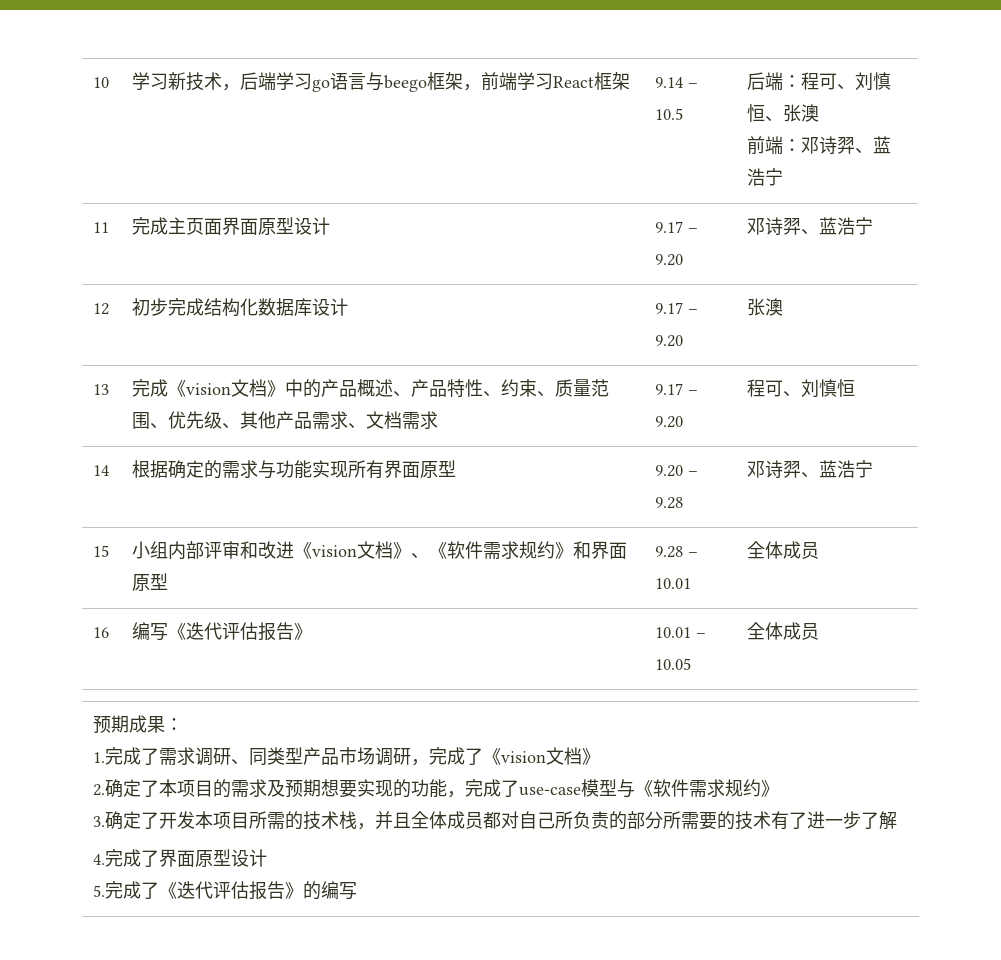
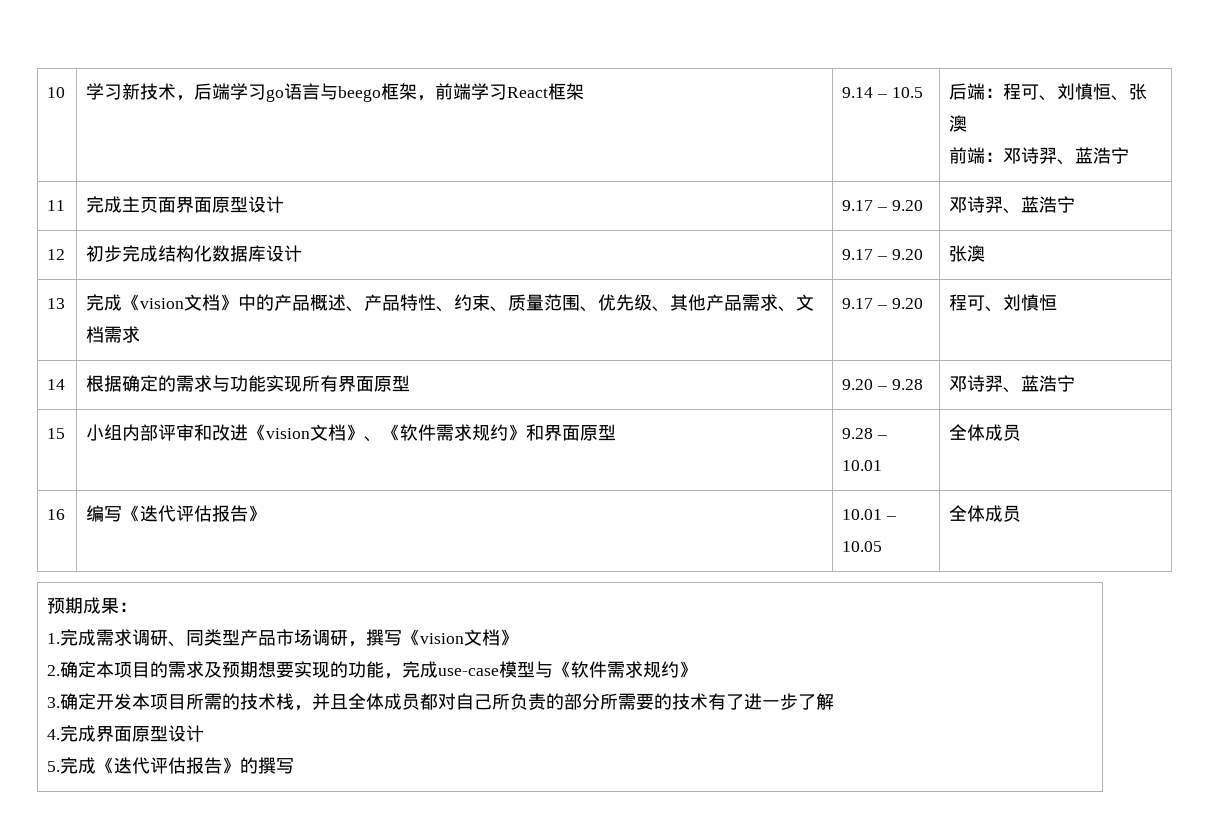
[141,748,160,765] 了 -> (97, 637) none
[429,747,484,765] 完成了 -> [366,629,403,646] 撰写
[141,780,160,797] 了 -> (97, 669) none
[501,780,520,797] 了 -> (439, 669) none
[141,812,160,829] 了 -> (97, 701) none
[141,850,160,867] 了 -> (97, 733) none
[141,882,160,899] 了 -> (97, 765) none
[321,881,340,899] 编 -> [258,757,277,774] 撰

